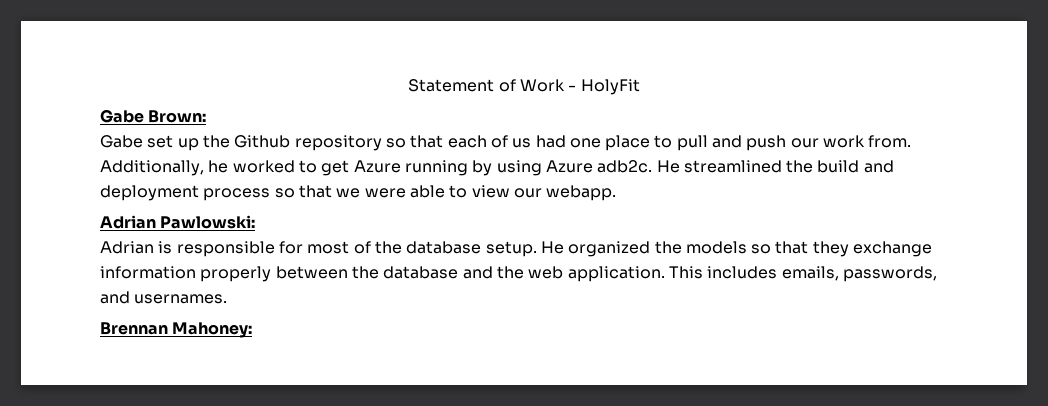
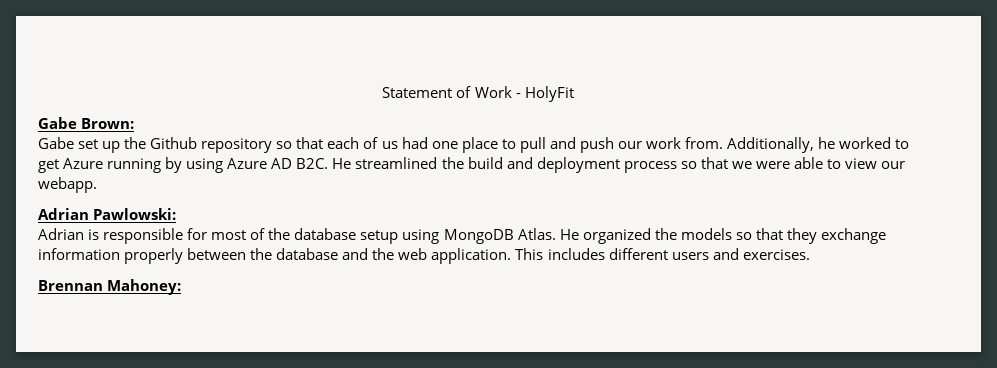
[597,160,653,173] adb2c. -> [271,158,329,169] AD B2C.
[485,241,537,257] setup. -> [360,228,556,244] setup using MongoDB Atlas.
[781,266,937,282] [100,291,228,304] emails, passwords, and usernames. -> [608,248,810,260] different users and exercises.

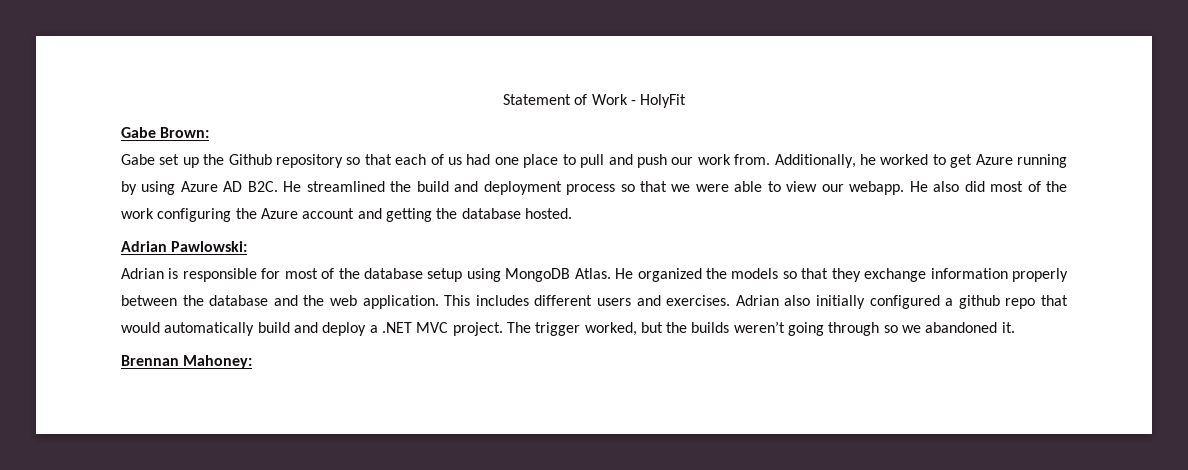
(97, 185) none -> [909,181,1067,192] [121,208,572,222] He also did most of the work configuring the Azure account and getting the database hosted.
(810, 254) none -> [735,295,1069,309] [121,321,1015,336] Adrian also initially configured a github repo that would automatically build and deploy a .NET MVC project. The trigger worked, but the builds weren’t going through so we abandoned it.

